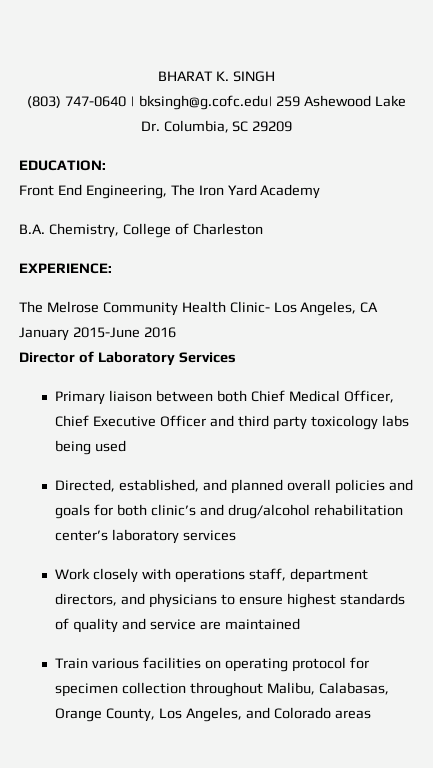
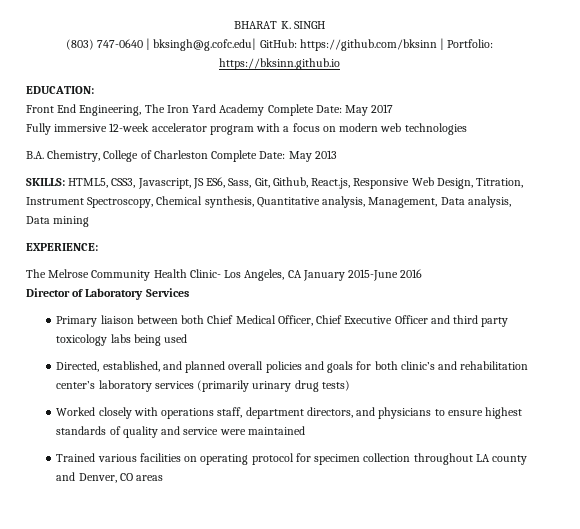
[276,95,407,107] [140,120,293,133] 259 Ashewood Lake Dr. Columbia, SC 29209 -> [259,38,494,51] [219,58,340,70] GitHub: https://github.com/bksinn | Portfolio: https://bksinn.github.io
(321, 191) none -> [267,104,394,116] [26,123,467,135] Complete Date: May 2017 // Fully immersive 12-week accelerator program with a focus on modern web technologies
(263, 229) none -> [211,150,337,162] [26,177,524,189] [26,196,511,208] [26,216,90,227] Complete Date: May 2013 // SKILLS: HTML5, CSS3, Javascript, JS ES6, Sass, Git, Github, React.js, Responsive Web Design, Titration, Instrument Spectroscopy, Chemical synthesis, Quantitative analysis, Management, Data analysis, Data mining
[227,504,310,519] drug/alcohol -> (458, 365) none
[55,568,91,580] // Work -> [197,380,350,392] [56,407,96,416] (primarily urinary drug tests) // Worked
[199,621,221,630] are -> [219,429,246,435] were
[55,658,89,669] Train -> [56,453,96,462] Trained
[266,682,389,695] [55,707,331,722] Malibu, Calabasas, Orange County, Los Angeles, and Colorado -> [475,454,528,465] [56,472,133,483] LA county and Denver, CO

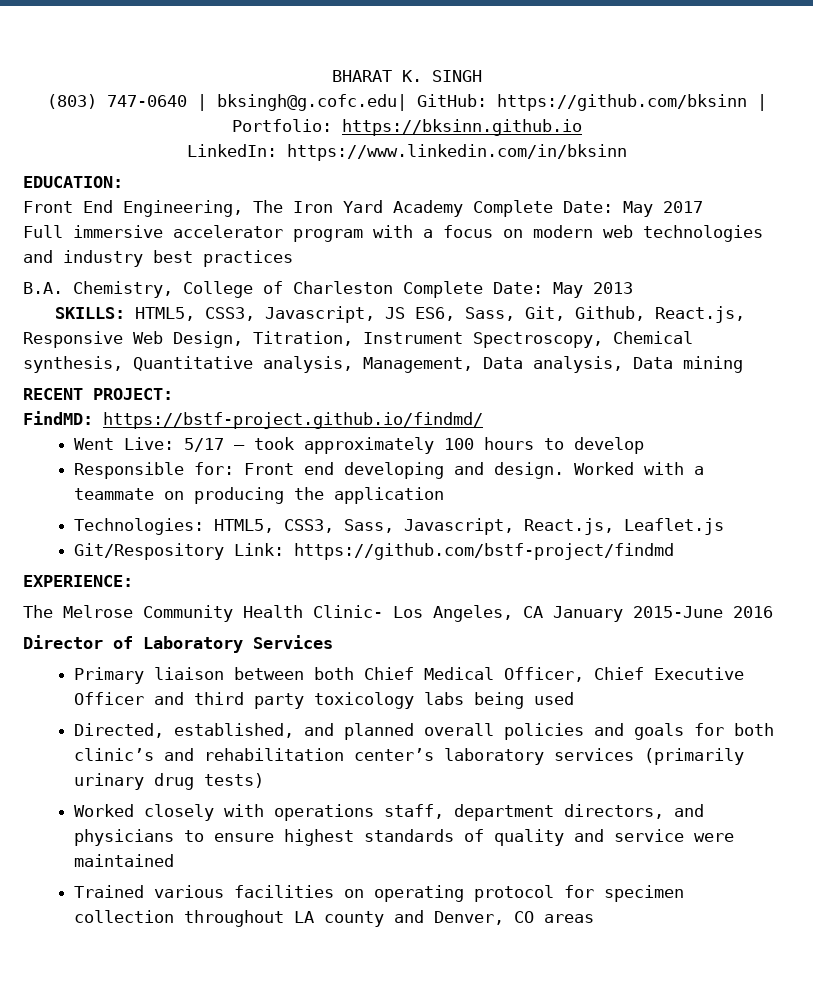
(340, 64) none -> [186,144,627,161] // LinkedIn: https://www.linkedin.com/in/bksinn
[26,123,150,135] Fully immersive 12-week -> [23,225,163,238] Full immersive
(467, 129) none -> [23,250,293,267] and industry best practices
(90, 221) none -> [23,388,173,400] [23,411,483,429] [73,437,644,454] [73,462,704,479] [73,487,444,504] [73,518,724,535] [73,543,674,560] // RECENT PROJECT: // FindMD: https://bstf-project.github.io/findmd/ // Went Live: 5/17 – took approximately 100 hours to develop // Responsible for: Front end developing and design. Worked with a teammate on producing the application // Technologies: HTML5, CSS3, Sass, Javascript, React.js, Leaflet.js // Git/Respository Link: https://github.com/bstf-project/findmd

